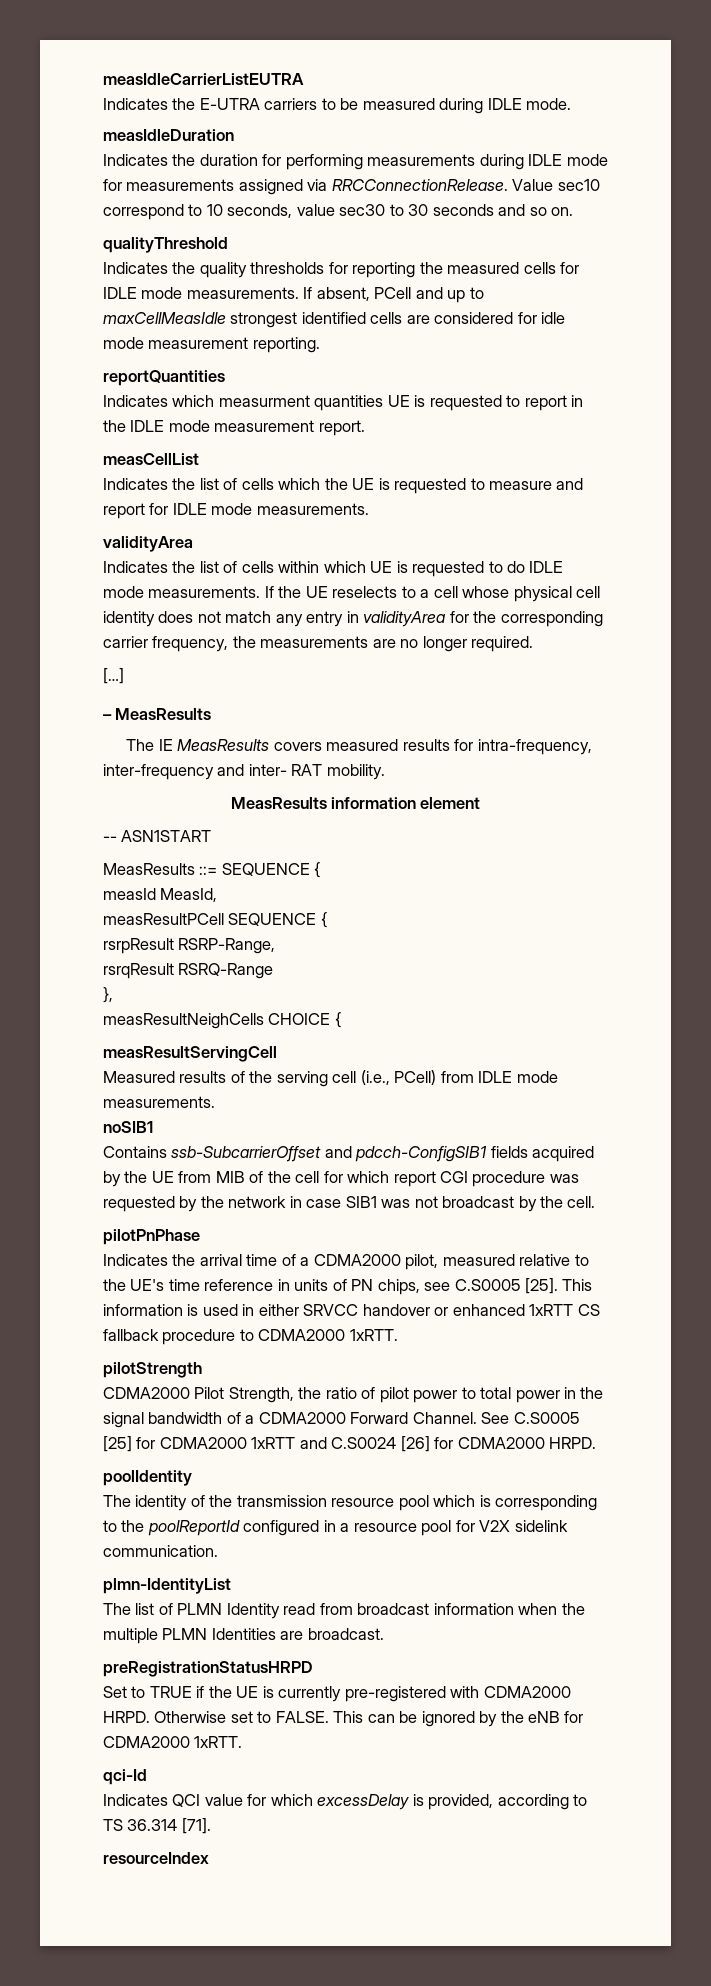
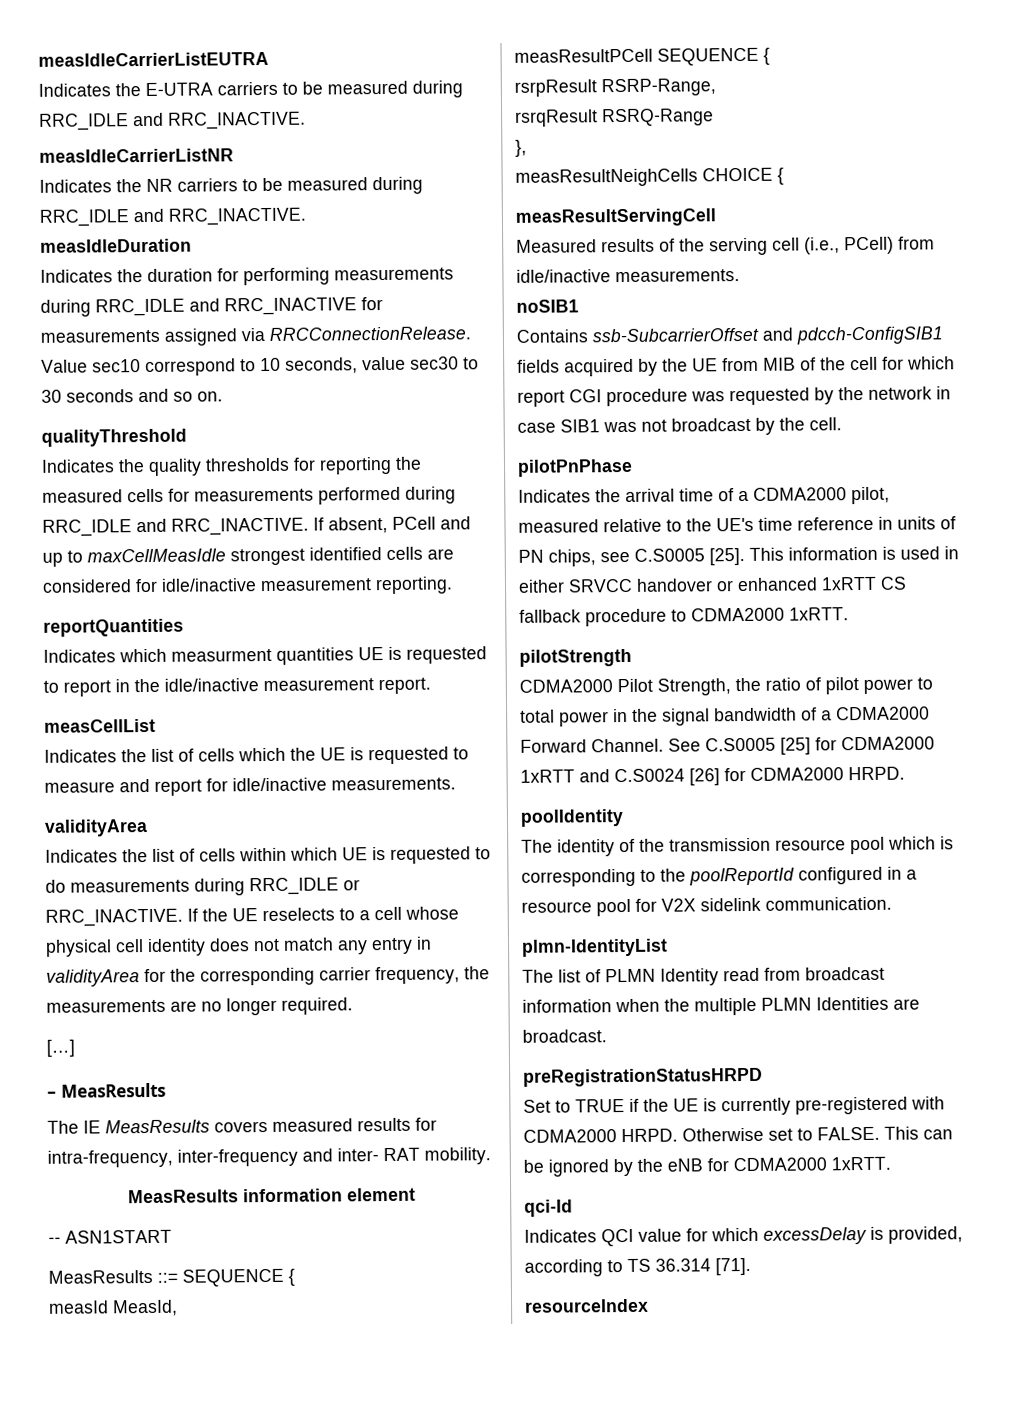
[487,98,572,110] IDLE mode. -> [39,111,306,131] [39,148,234,163] [39,176,423,195] [39,207,306,227] RRC_IDLE and RRC_INACTIVE. // measIdleCarrierListNR // Indicates the NR carriers to be measured during RRC_IDLE and RRC_INACTIVE.
[528,154,608,166] IDLE mode -> [95,297,357,317] RRC_IDLE and RRC_INACTIVE
[103,287,299,299] IDLE mode measurements. -> [194,486,456,505] [42,517,309,537] measurements performed during RRC_IDLE and RRC_INACTIVE.
[541,312,566,324] [103,337,144,349] idle mode -> [161,578,257,592] idle/inactive
[130,420,210,432] IDLE mode -> [164,678,259,692] idle/inactive
[172,503,253,515] IDLE mode -> [232,777,327,792] idle/inactive
[529,561,564,573] [103,586,261,598] IDLE mode measurements. -> [70,877,360,896] [45,908,183,927] measurements during RRC_IDLE or RRC_INACTIVE.
[478,1071,558,1083] IDLE mode -> [516,269,611,283] idle/inactive

